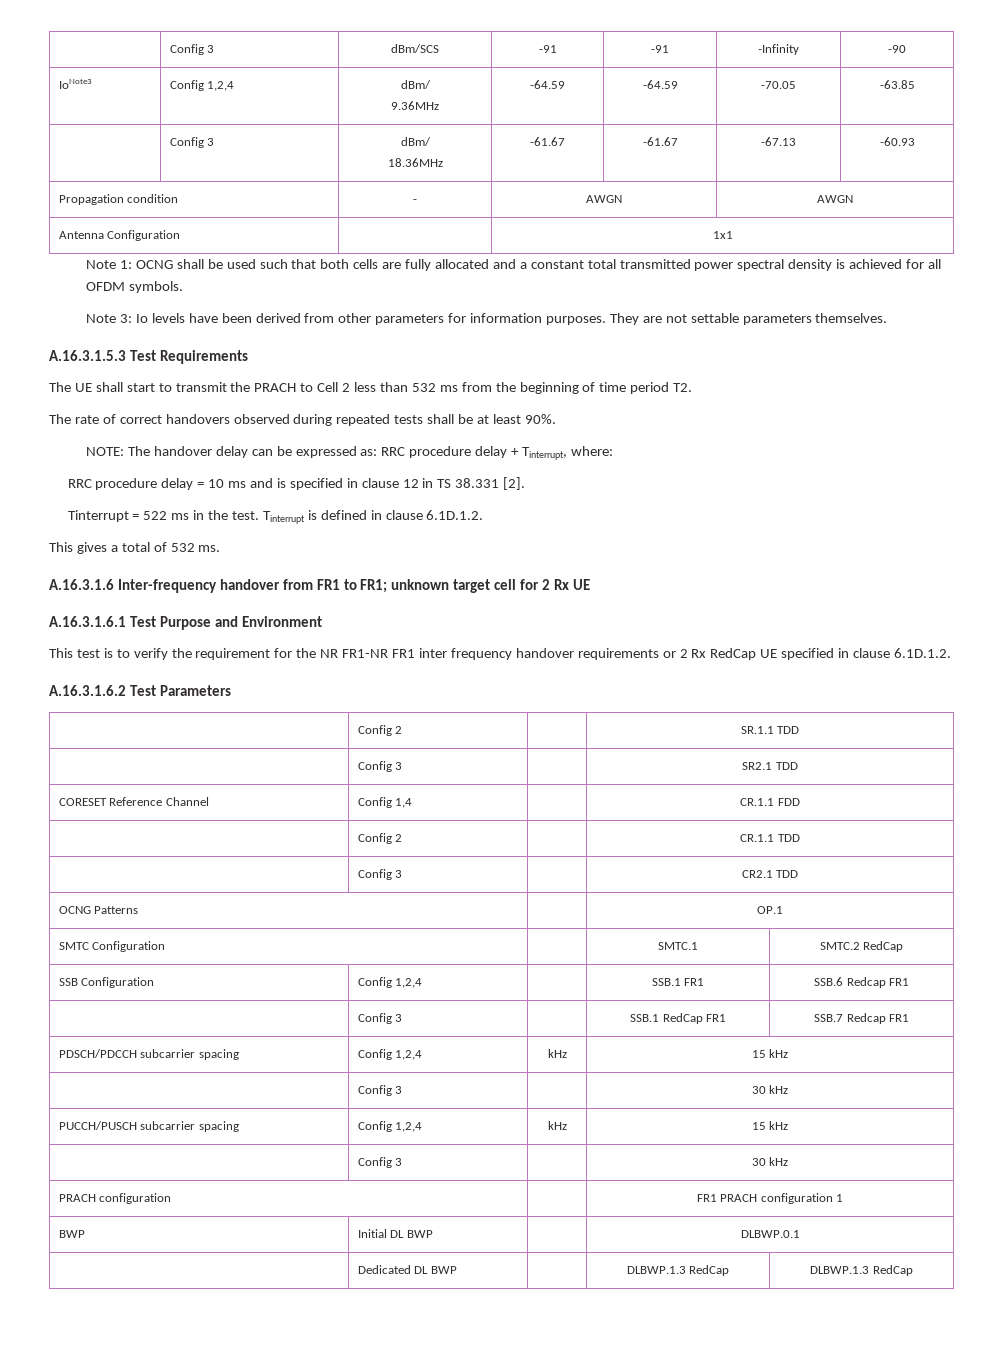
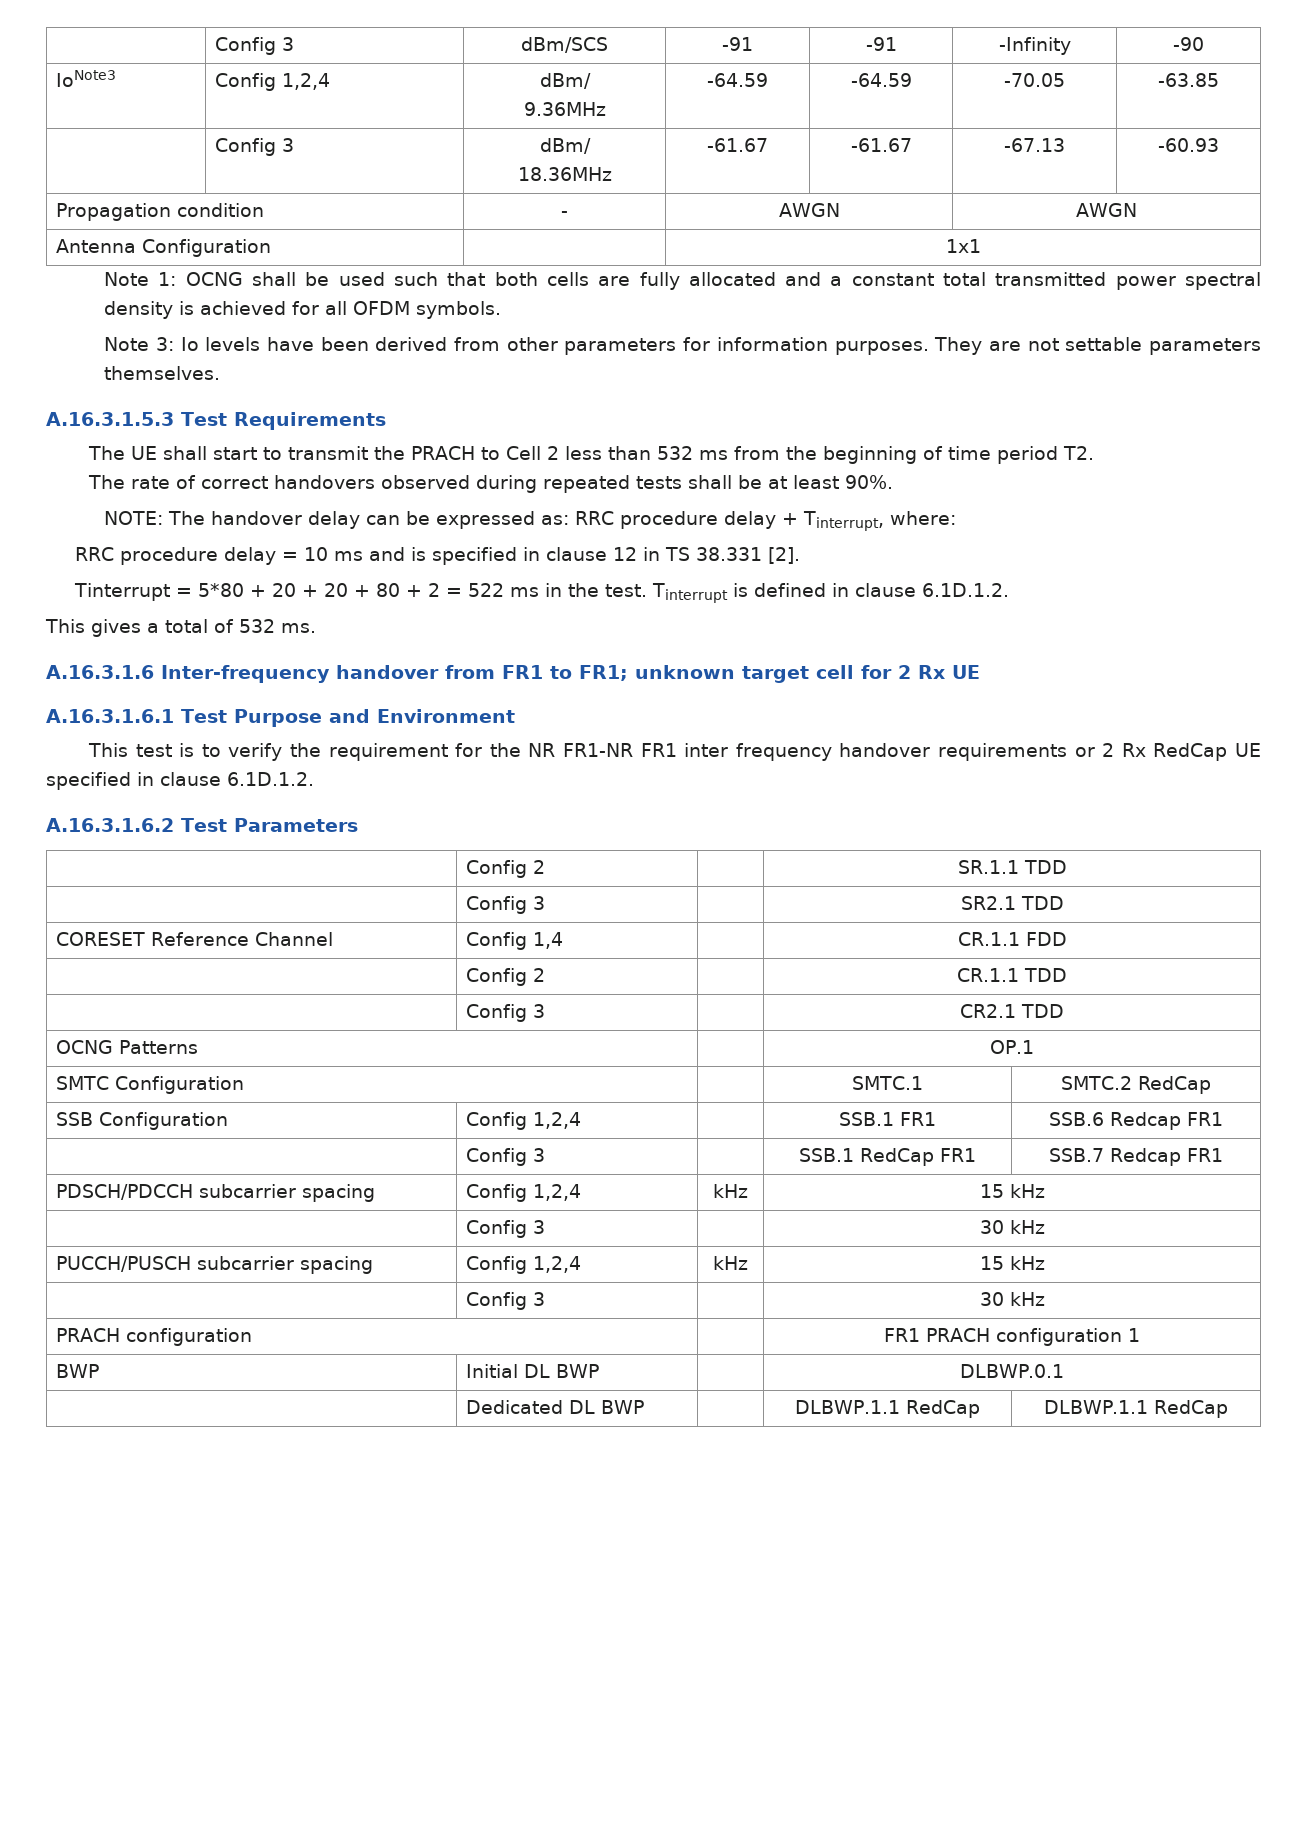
(140, 517) none -> [198,583,463,597] 5*80 + 20 + 20 + 80 + 2 =
[626,1266,686,1274] DLBWP.1.3 -> [795,1400,901,1414] DLBWP.1.1
[810,1266,870,1274] DLBWP.1.3 -> [1043,1400,1149,1414] DLBWP.1.1

